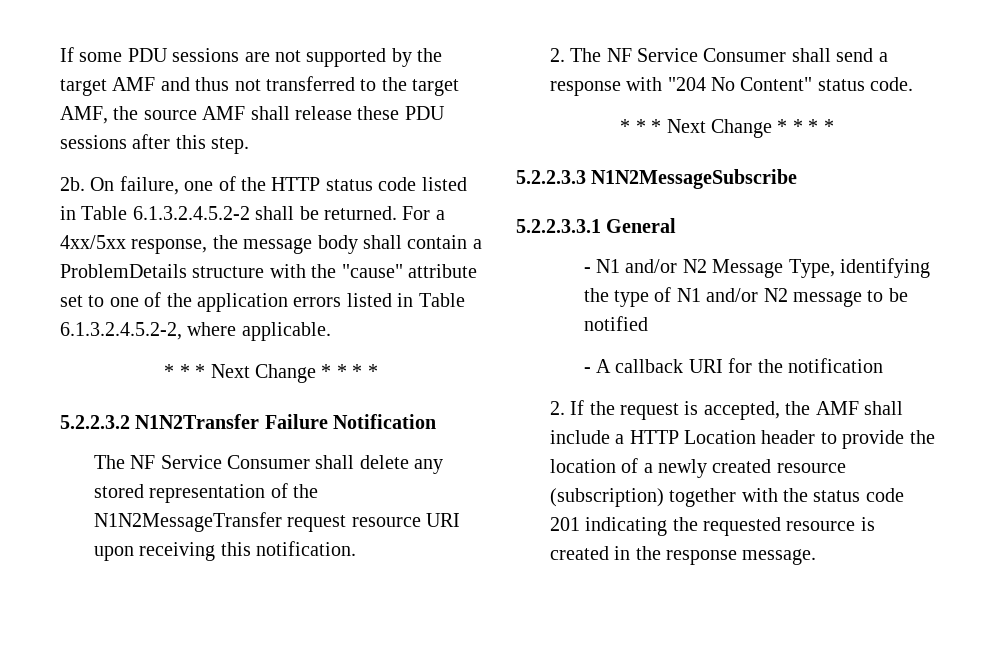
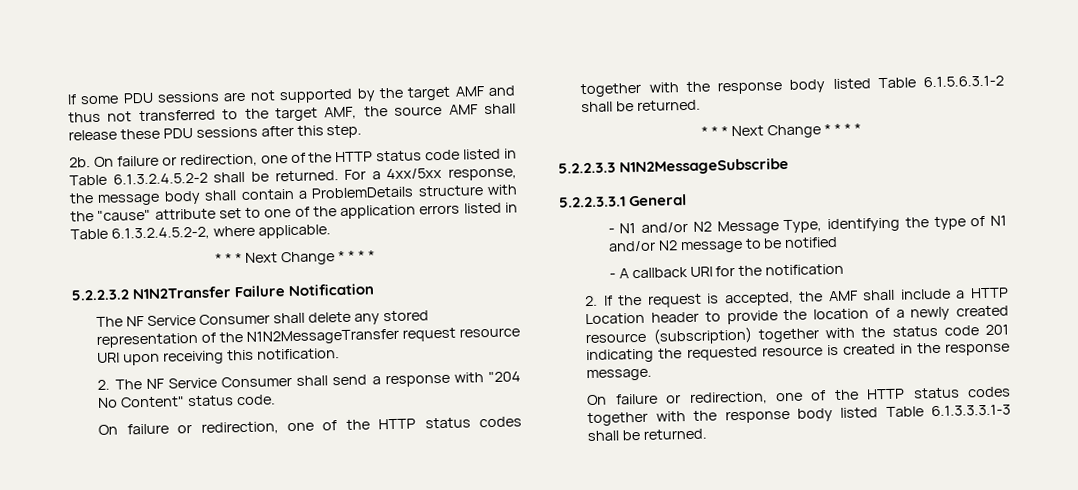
[119,176,179,195] failure, -> [116,153,258,168] failure or redirection,
(914, 84) none -> [98,416,522,435] [580,75,1004,98] [581,99,702,113] // On failure or redirection, one of the HTTP status codes together with the response body listed Table 6.1.5.6.3.1-2 shall be returned.
(817, 557) none -> [587,386,1011,406] [587,404,1011,427] [587,428,708,442] // On failure or redirection, one of the HTTP status codes together with the response body listed Table 6.1.3.3.3.1-3 shall be returned.

